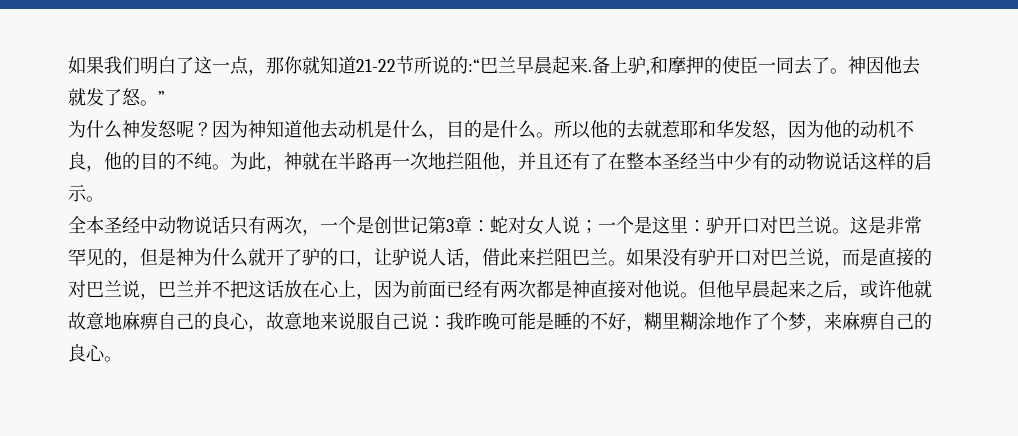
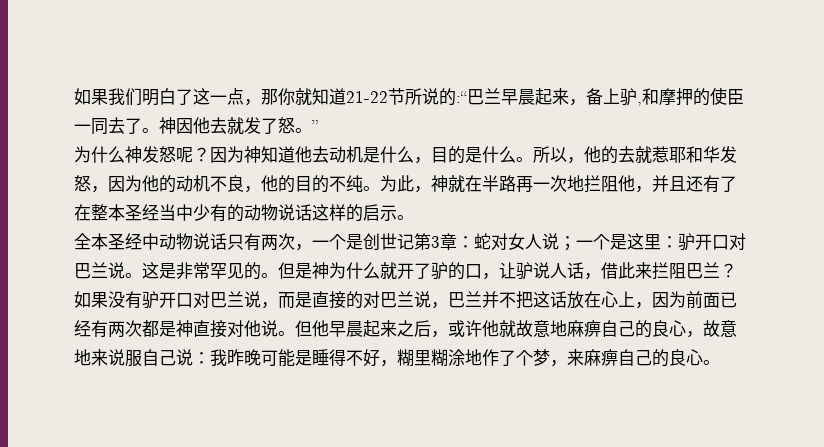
[588,69,592,72] . -> [569,99,586,106] ，
(591, 130) none -> [567,157,584,164] ，
[122,261,140,268] ， -> [261,273,278,278] 。
[608,260,626,266] 。 -> [720,263,737,278] ？
[572,312,590,330] 的 -> [329,349,346,366] 得

